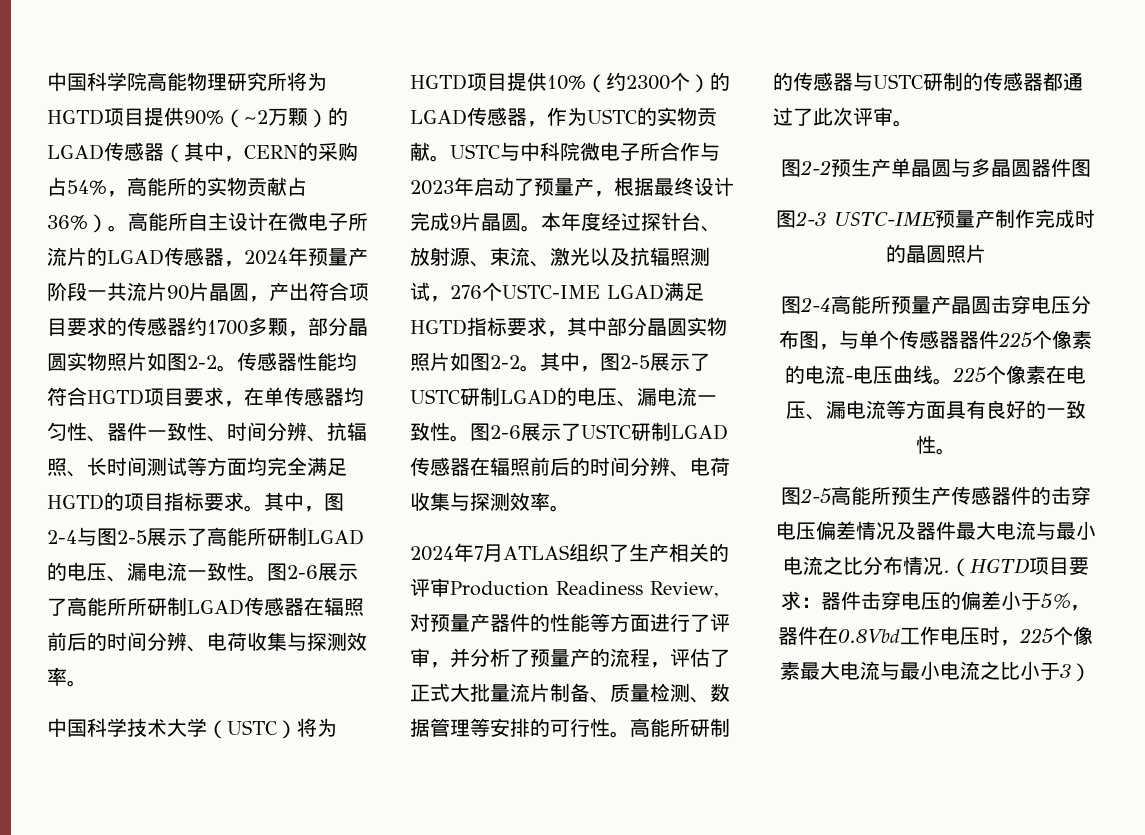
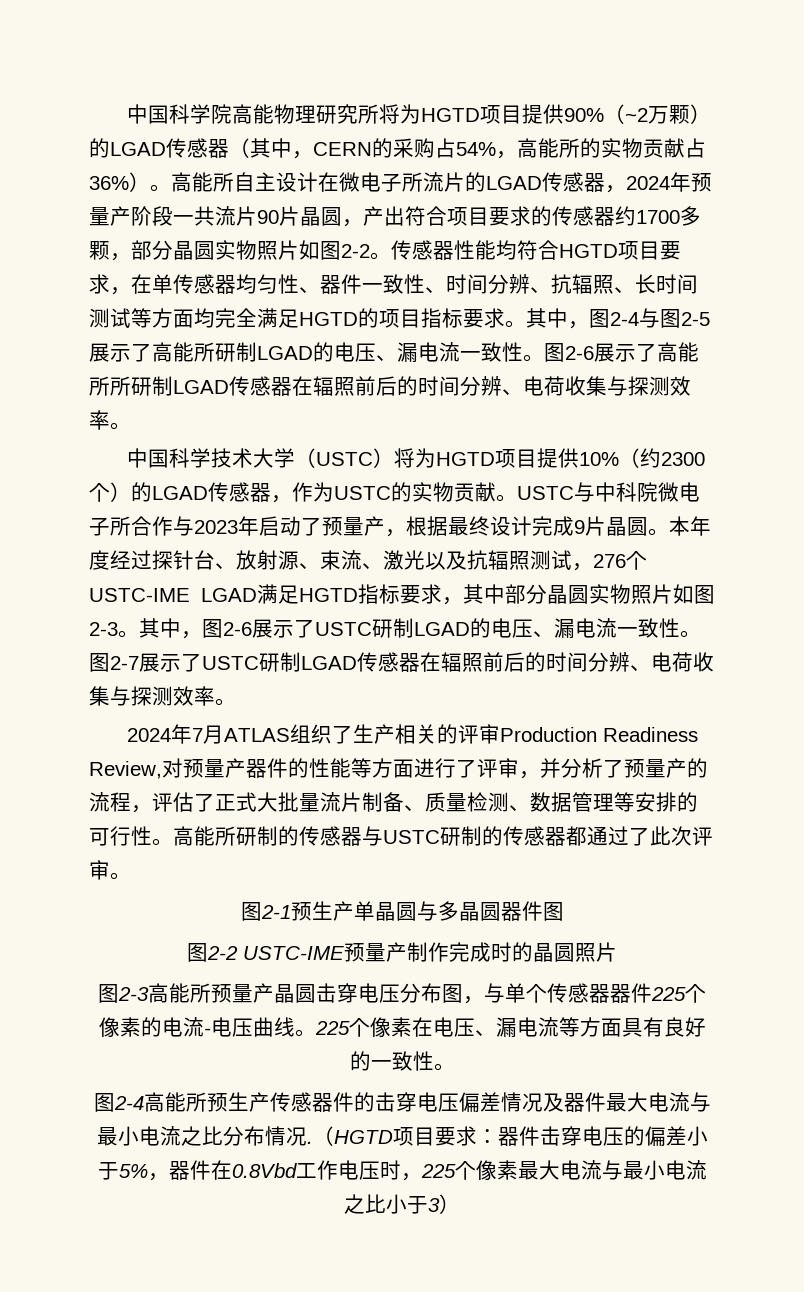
[490,352,650,372] 2-2。其中，图2-5 -> [89,618,252,639] 2-3。其中，图2-6
[490,425,521,439] 2-6 -> [110,656,139,670] 2-7
[799,160,831,175] 2-2 -> [260,905,291,919] 2-1
[795,211,827,226] 2-3 -> [207,946,238,960] 2-2
[799,297,831,312] 2-4 -> [118,987,149,1001] 2-3
[799,488,831,504] 2-5 -> [113,1096,144,1110] 2-4

